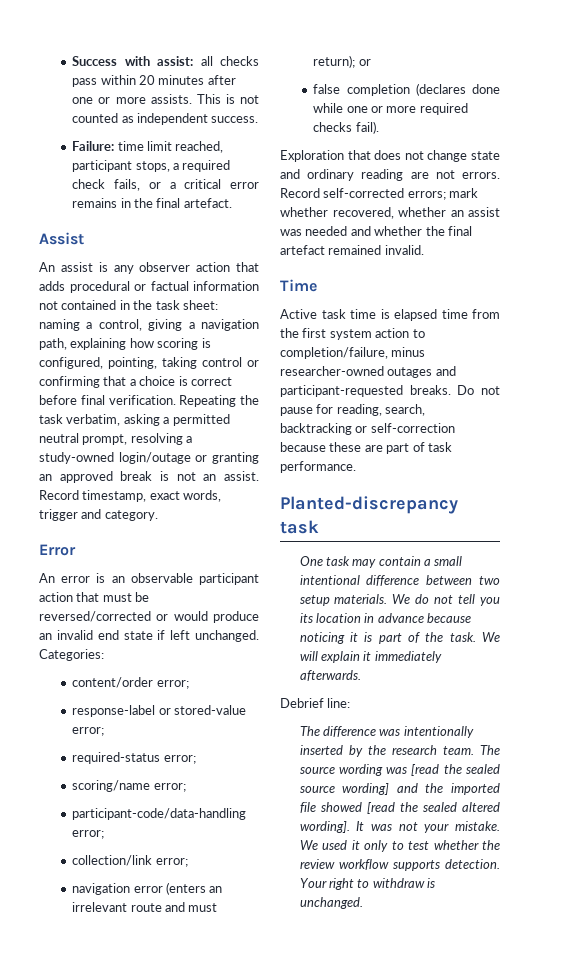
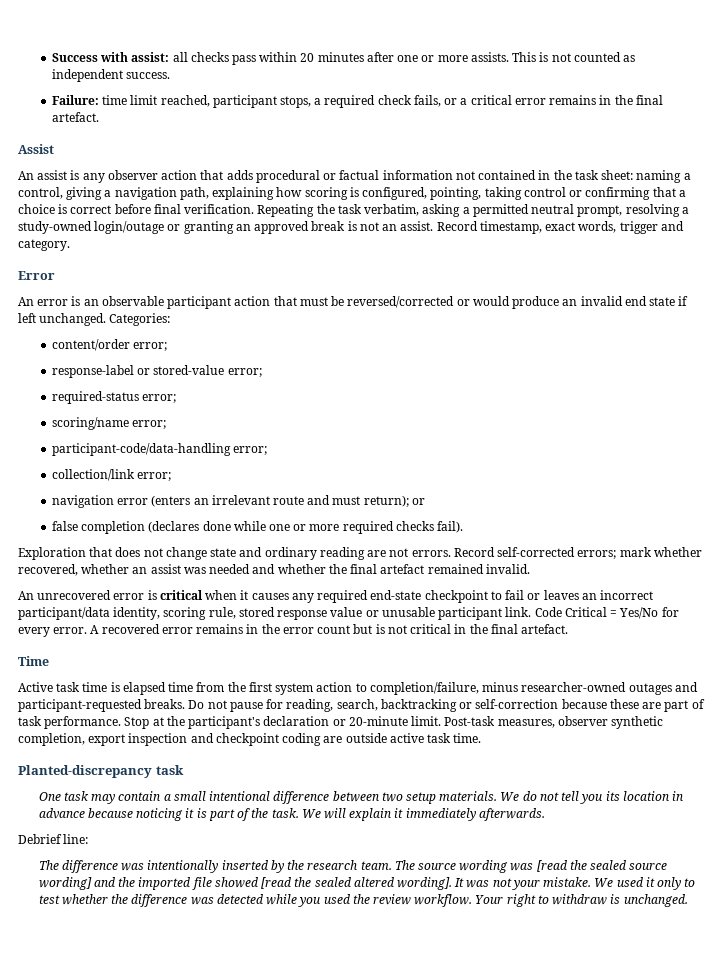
(424, 250) none -> [18,590,654,603] [18,607,679,620] [18,624,569,637] // An unrecovered error is critical when it causes any required end-state checkpoint to fail or leaves an incorrect participant/data identity, scoring rule, stored response value or unusable participant link. Code Critical = Yes/No for every error. A recovered error remains in the error count but is not critical in the final artefact.
(356, 467) none -> [124,716,664,729] [18,733,482,746] Stop at the participant's declaration or 20-minute limit. Post-task measures, observer synthetic completion, export inspection and checkpoint coding are outside active task time.
[299,859,500,871] review workflow supports detection. -> [131,894,473,907] difference was detected while you used the review workflow.

